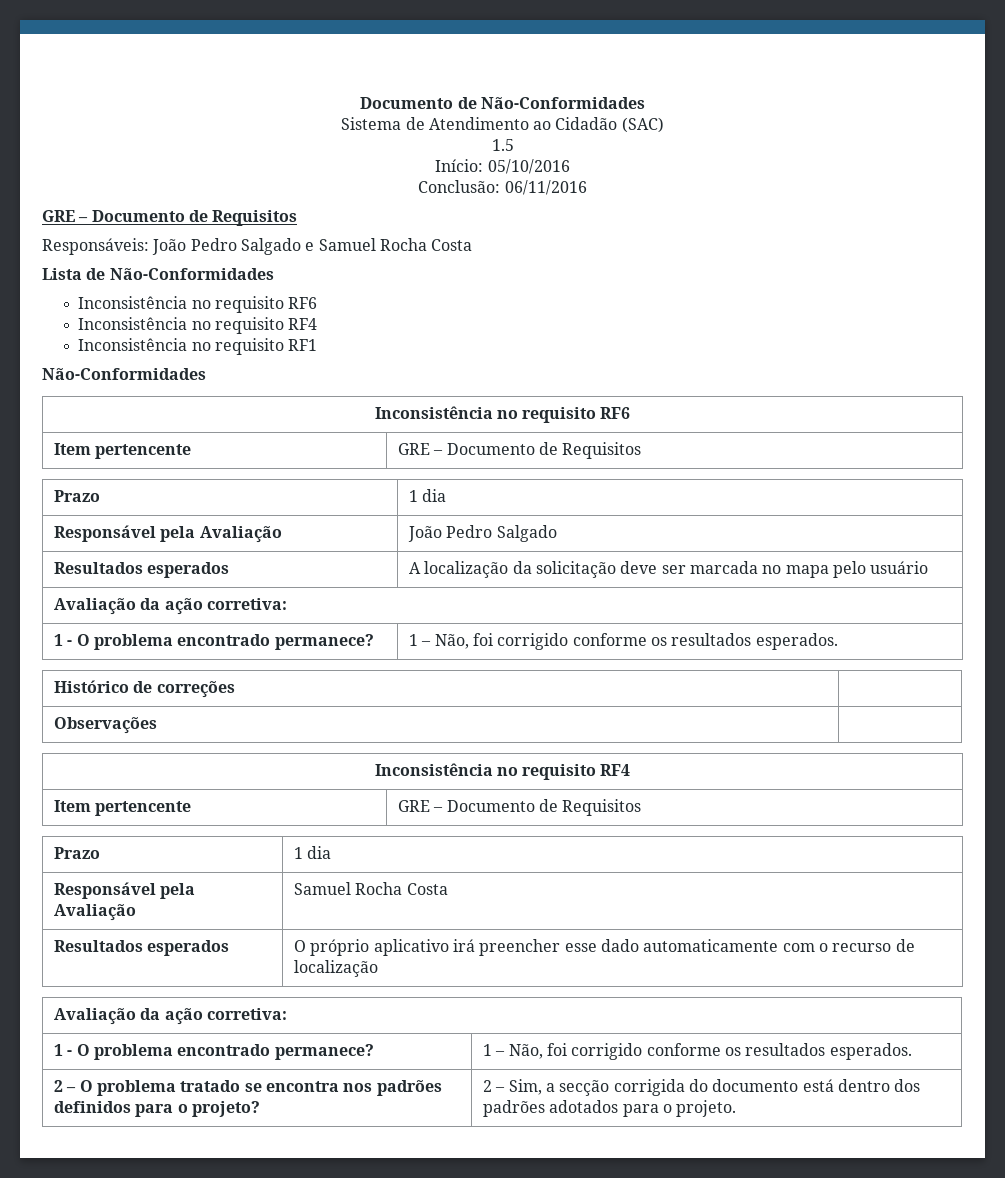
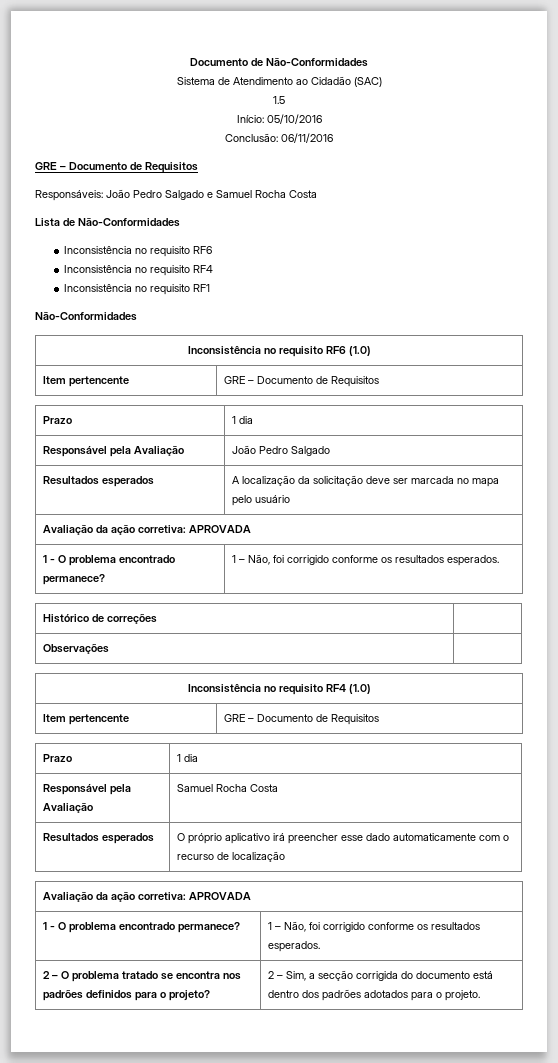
(631, 413) none -> [348,346,371,356] (1.0)
(288, 604) none -> [189,525,252,533] APROVADA
(631, 770) none -> [348,684,371,694] (1.0)
(288, 1014) none -> [189,892,252,900] APROVADA

